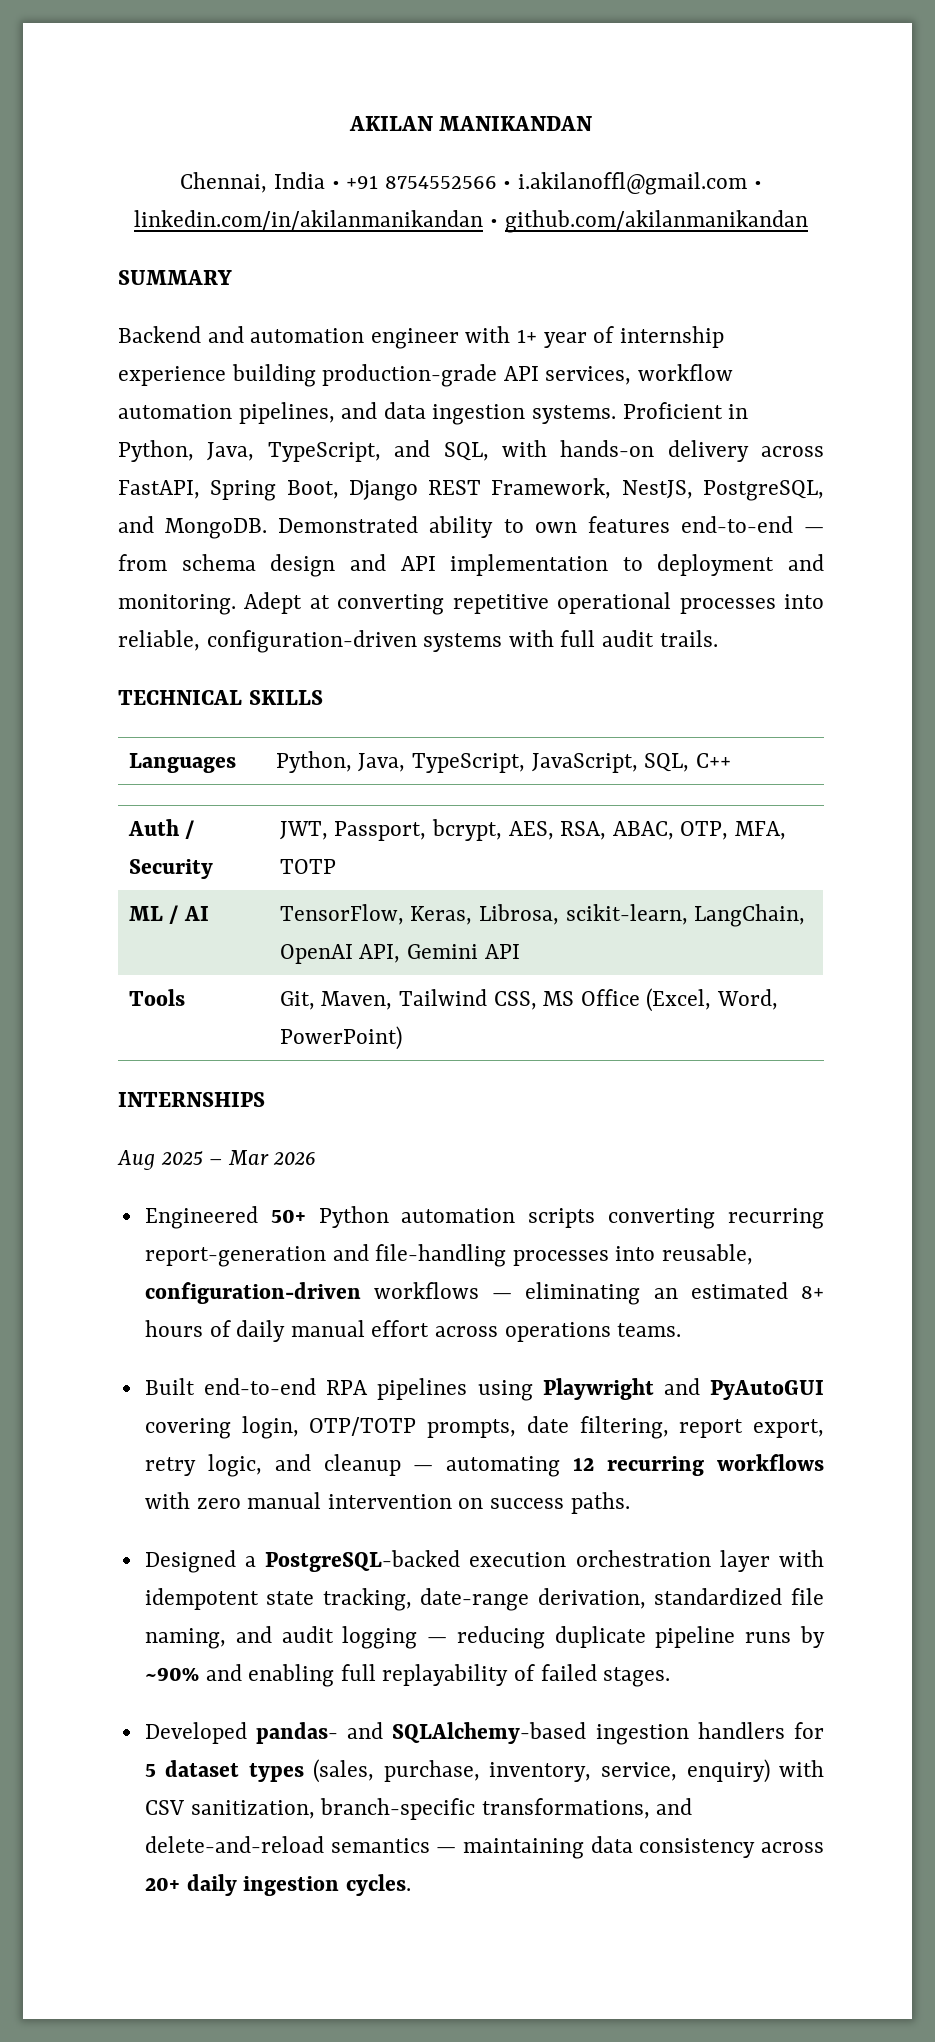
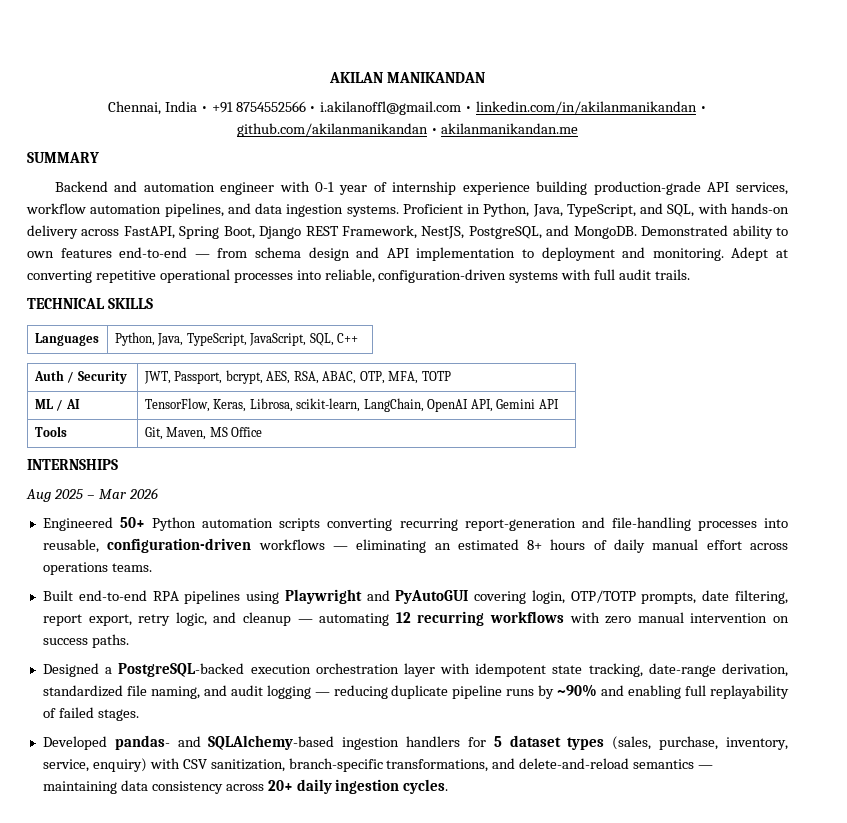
(808, 221) none -> [430,123,579,134] • akilanmanikandan.me
[517,329,538,343] 1+ -> [315,182,335,192] 0-1
[398,989,537,1010] Tailwind CSS, -> (207, 433) none
[646,988,779,1012] [279,1026,402,1050] (Excel, Word, PowerPoint) -> (263, 432) none

